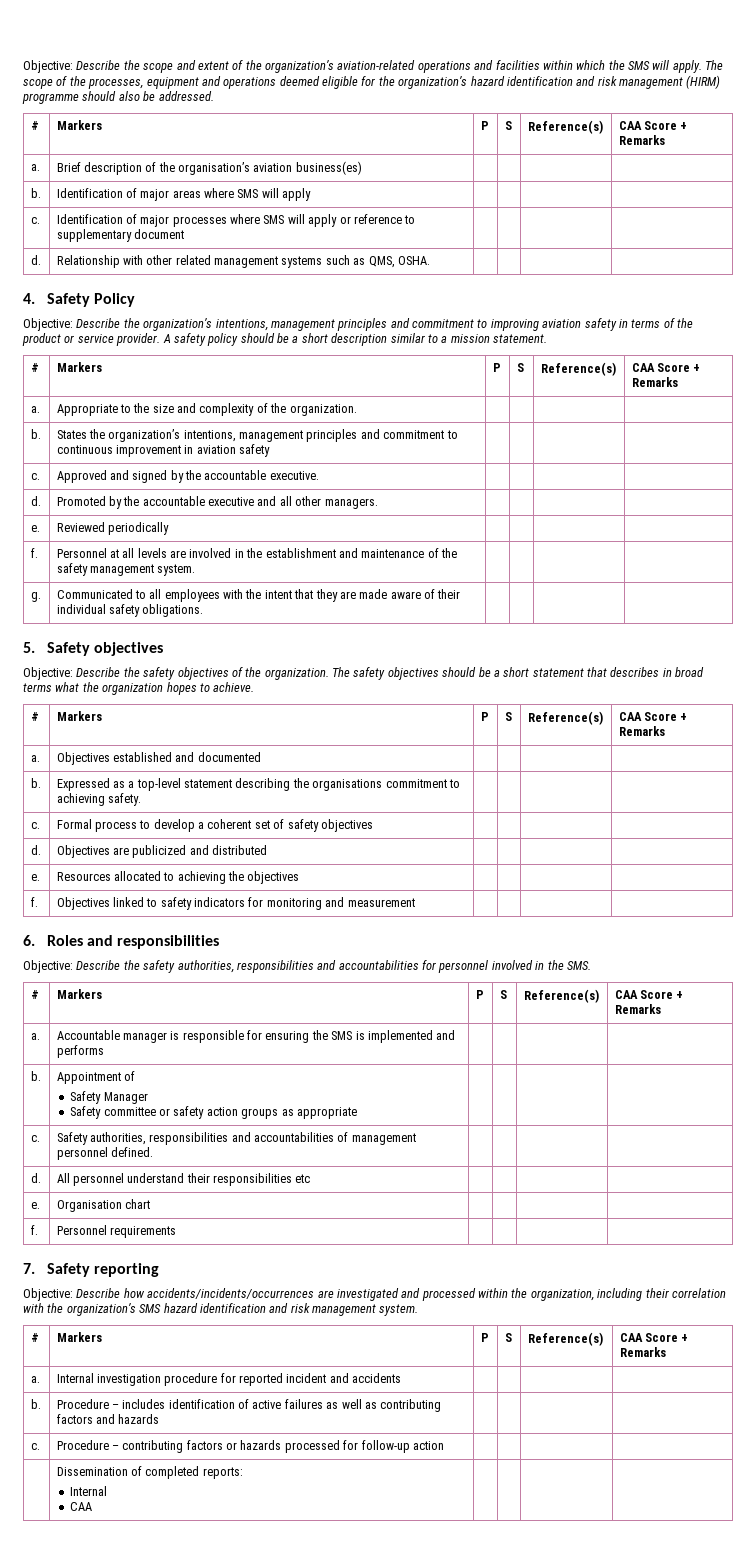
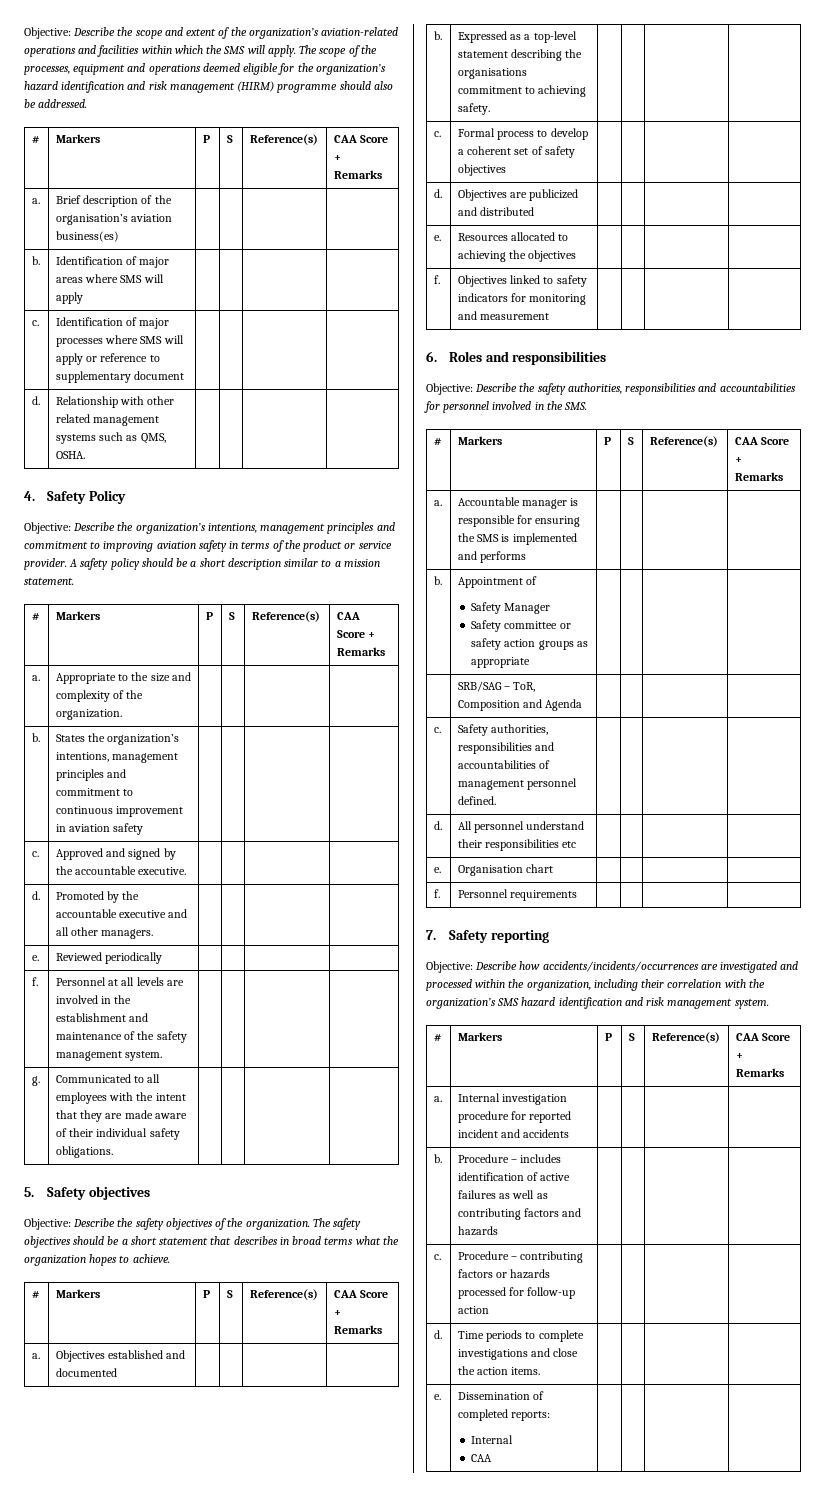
(357, 1113) none -> [457,681,536,692] [457,699,583,711] // | SRB/SAG – ToR, Composition and Agenda | | | |
(444, 1445) none -> [433,1330,442,1339] [457,1330,584,1342] [457,1348,579,1360] [457,1366,541,1375] [433,1394,441,1400] d. | Time periods to complete investigations and close the action items. | | | | // e.

